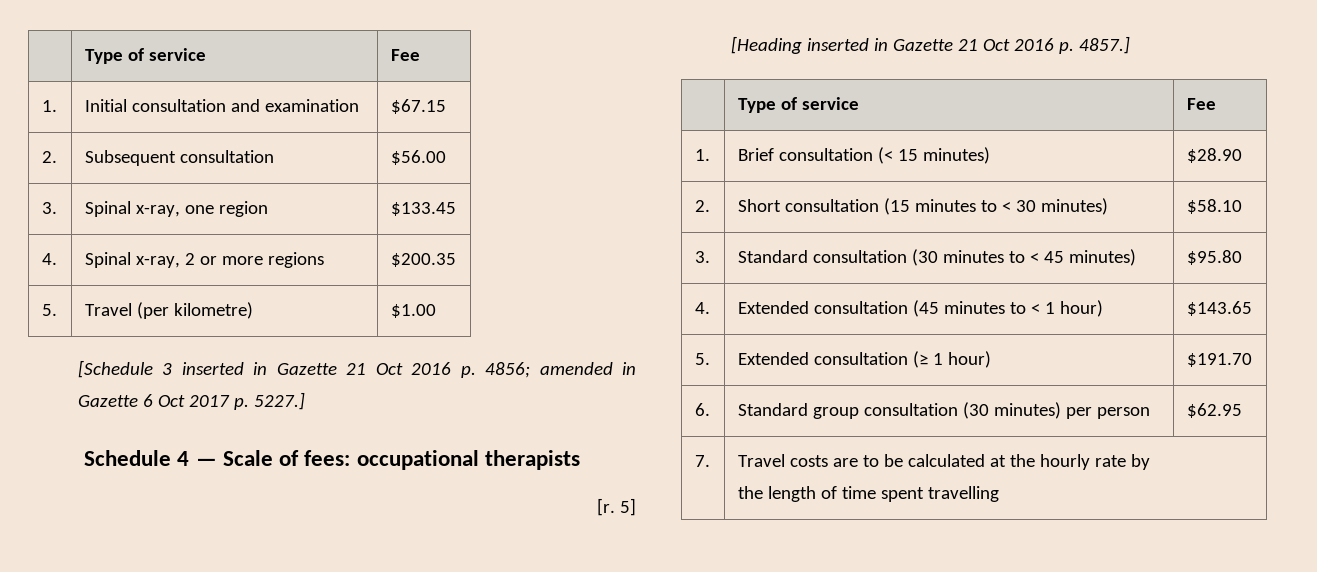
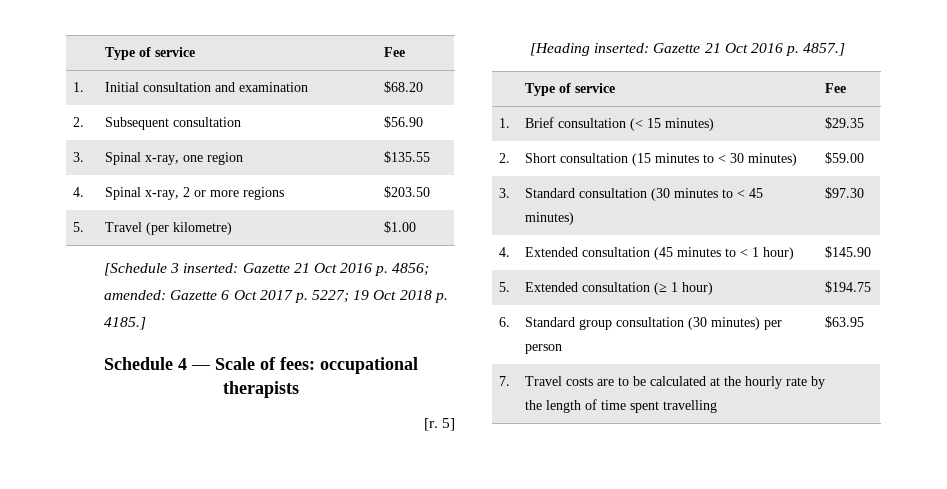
[390,99,446,114] $67.15 -> [384,81,424,93] $68.20
[390,150,446,165] $56.00 -> [384,116,424,128] $56.90
[390,202,456,216] $133.45 -> [384,151,431,163] $135.55
[390,253,456,267] $200.35 -> [384,186,431,198] $203.50
[181,362,268,375] inserted in -> [183,263,239,273] inserted:
[539,362,636,375] amended in -> [103,290,166,300] amended:
[253,392,305,410] 5227.] -> [312,290,448,303] [103,317,146,330] 5227; 19 Oct 2018 p. 4185.]
[806,38,888,51] inserted in -> [594,43,650,53] inserted:
[1186,148,1242,163] $28.90 -> [825,117,865,129] $29.35
[1186,199,1242,214] $58.10 -> [825,152,865,164] $59.00
[1186,250,1242,265] $95.80 -> [825,187,865,199] $97.30
[1186,301,1252,316] $143.65 -> [825,246,872,258] $145.90
[1186,353,1252,367] $191.70 -> [825,281,872,293] $194.75
[1186,403,1242,418] $62.95 -> [825,316,865,328] $63.95

